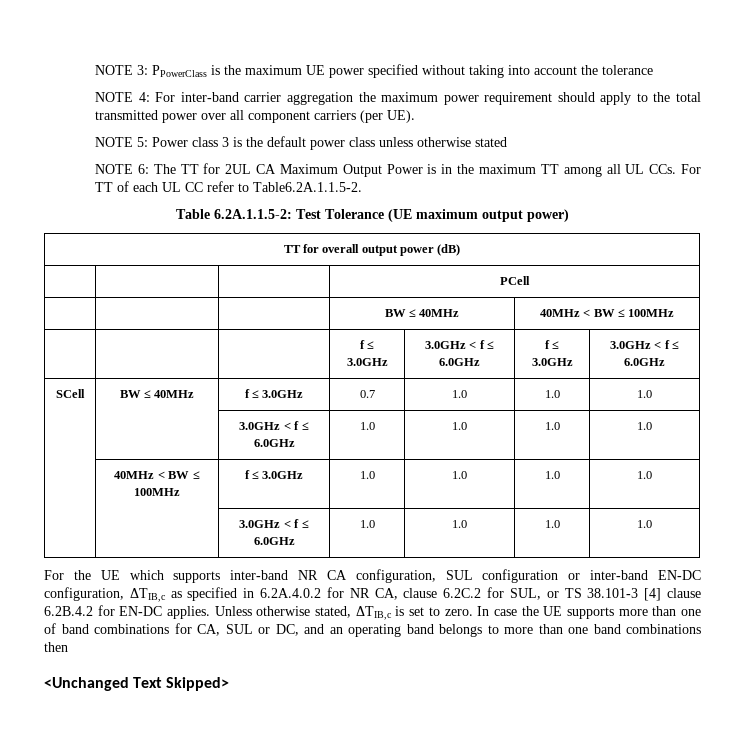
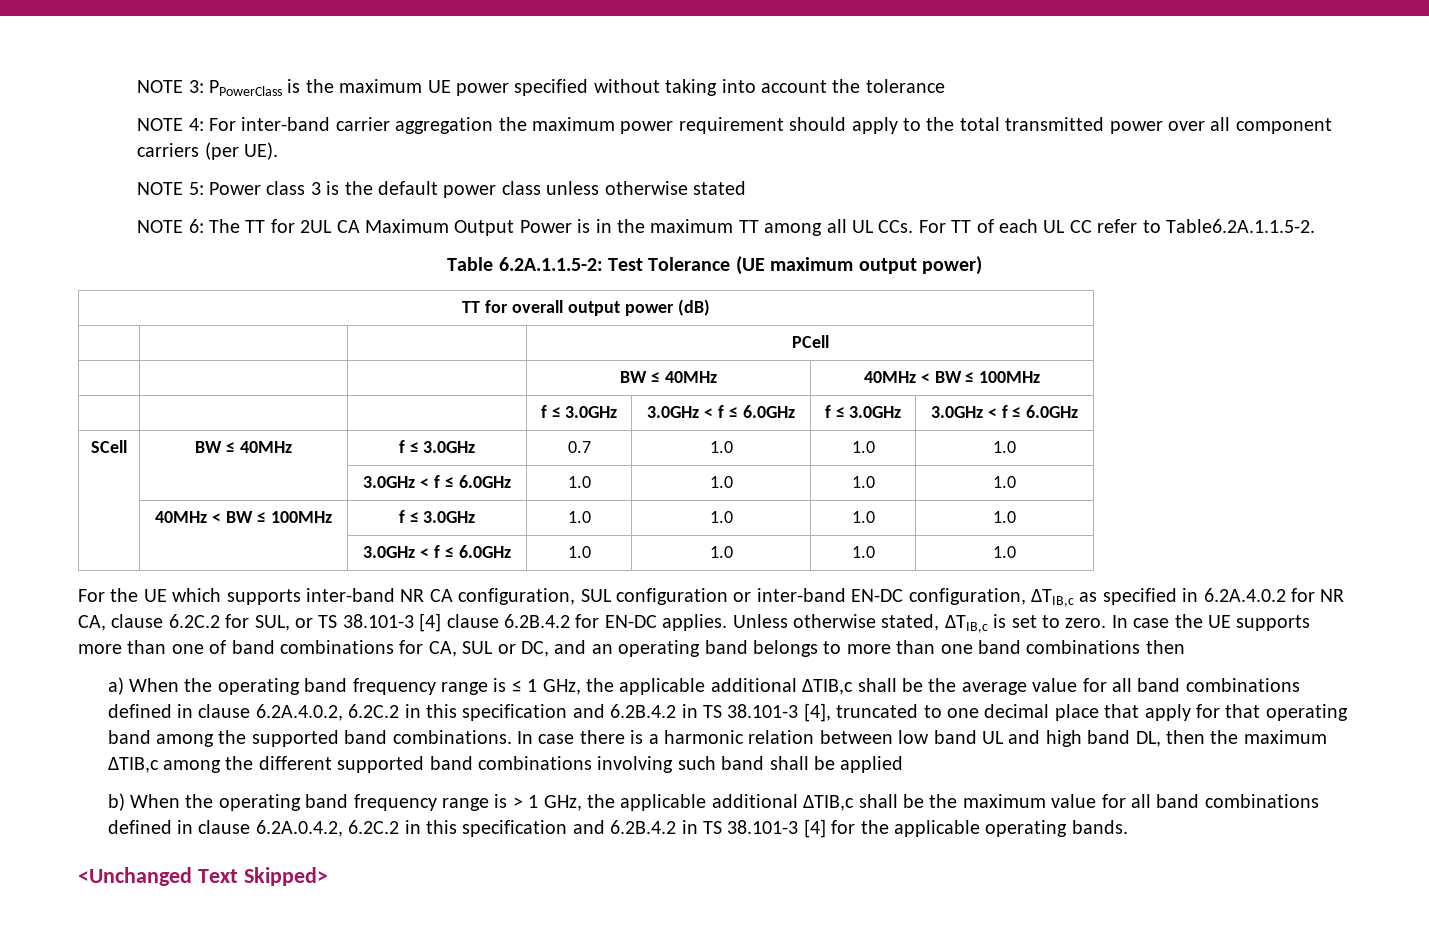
(68, 647) none -> [107,677,1300,695] [107,703,1348,722] [107,730,1327,747] [107,756,904,773] [107,793,1319,811] [107,819,1128,838] // a) When the operating band frequency range is ≤ 1 GHz, the applicable additional ΔTIB,c shall be the average value for all band combinations defined in clause 6.2A.4.0.2, 6.2C.2 in this specification and 6.2B.4.2 in TS 38.101-3 [4], truncated to one decimal place that apply for that operating band among the supported band combinations. In case there is a harmonic relation between low band UL and high band DL, then the maximum ΔTIB,c among the different supported band combinations involving such band shall be applied // b) When the operating band frequency range is > 1 GHz, the applicable additional ΔTIB,c shall be the maximum value for all band combinations defined in clause 6.2A.0.4.2, 6.2C.2 in this specification and 6.2B.4.2 in TS 38.101-3 [4] for the applicable operating bands.

